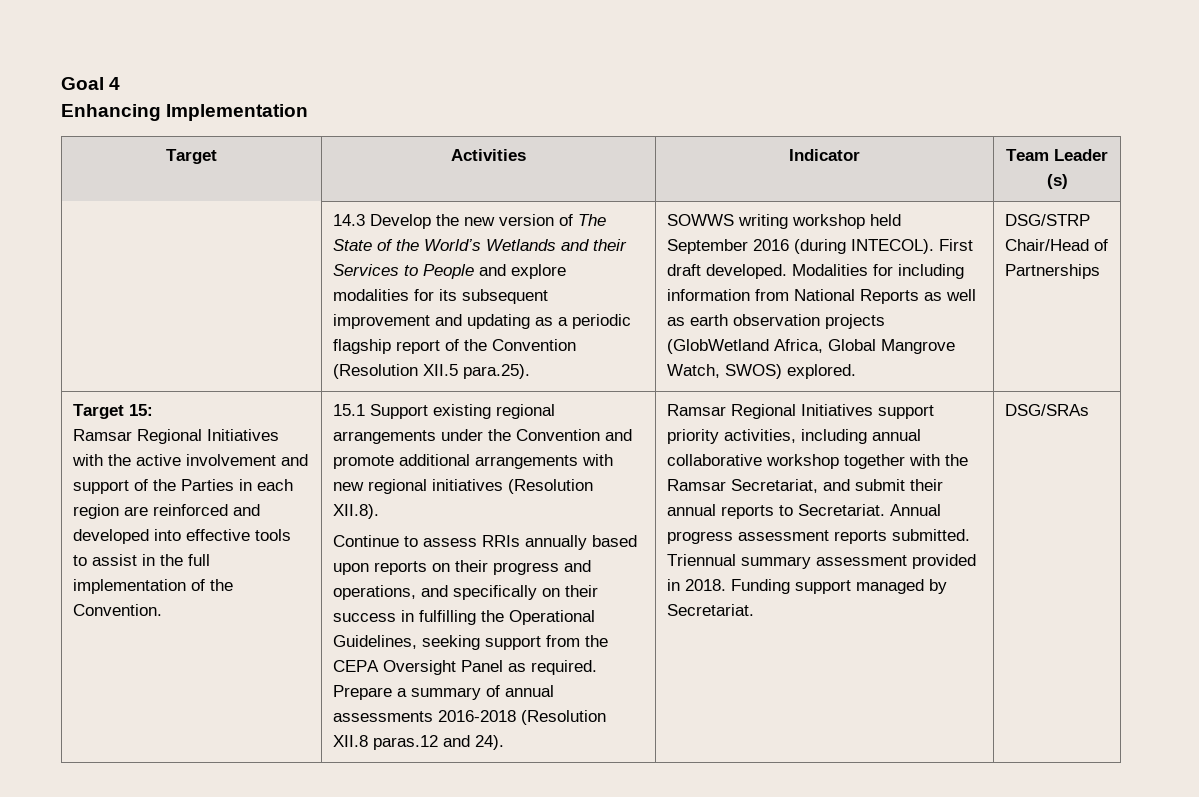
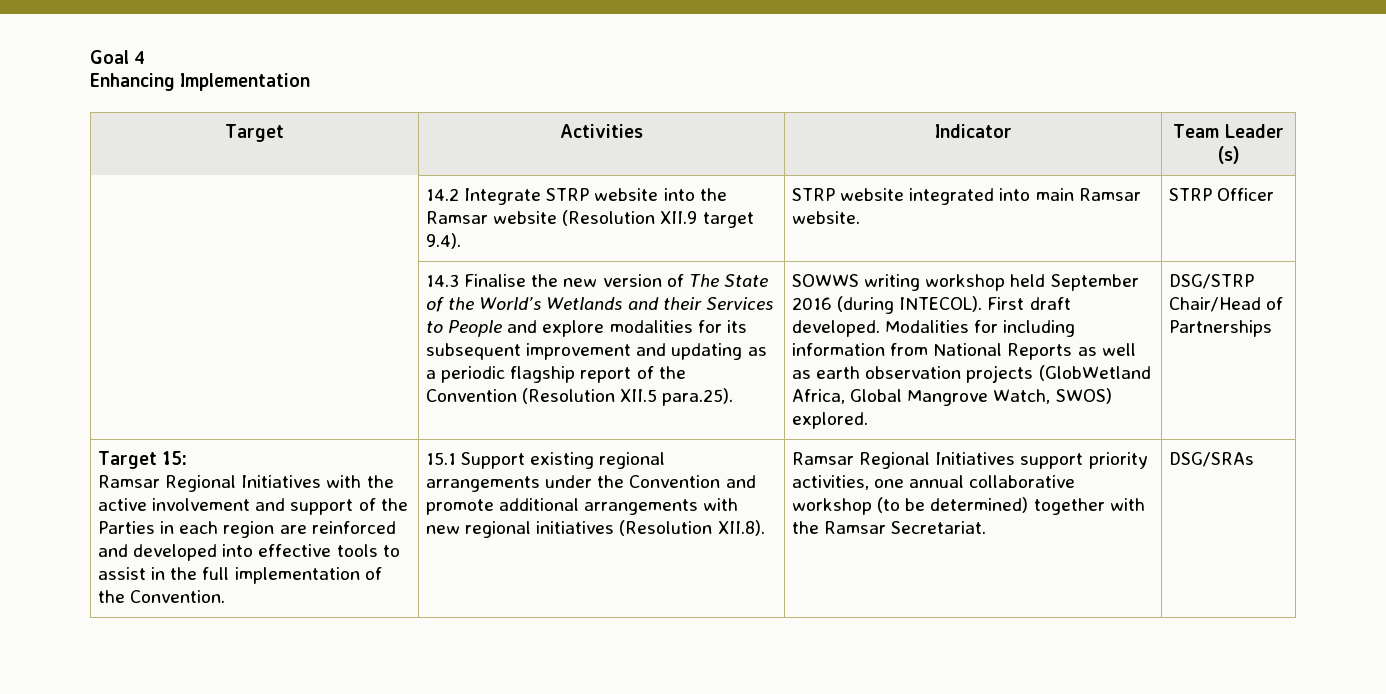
(1068, 181) none -> [426,188,727,205] [426,210,754,228] [426,233,462,249] [792,188,1141,205] [792,211,861,224] [1169,188,1275,201] // | 14.2 Integrate STRP website into the Ramsar website (Resolution XII.9 target 9.4). | STRP website integrated into main Ramsar website. | STRP Officer
[370,214,432,229] Develop -> [464,274,527,287] Finalise
[333,535,638,550] [333,560,592,575] [333,585,599,600] [333,610,596,625] [333,635,609,650] [333,660,598,675] [333,685,555,700] [333,710,607,725] [333,735,505,750] // Continue to assess RRIs annually based upon reports on their progress and operations, and specifically on their success in fulfilling the Operational Guidelines, seeking support from the CEPA Oversight Panel as required. Prepare a summary of annual assessments 2016-2018 (Resolution XII.8 paras.12 and 24). -> (765, 528) none
[801,429,868,444] including -> [874,479,905,488] one
(840, 461) none -> [877,497,1029,513] (to be determined)
[731,479,944,493] [667,504,942,519] [667,529,971,544] [667,554,977,569] [667,579,948,594] Secretariat, and submit their annual reports to Secretariat. Annual progress assessment reports submitted. Triennual summary assessment provided in 2018. Funding support managed by -> (887, 527) none

